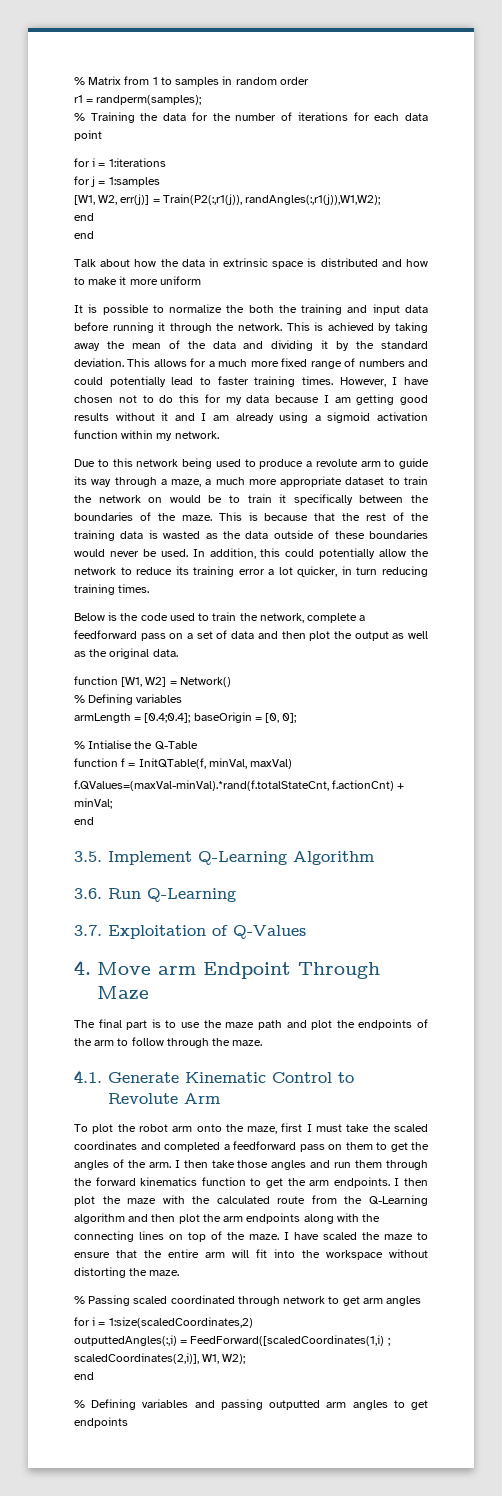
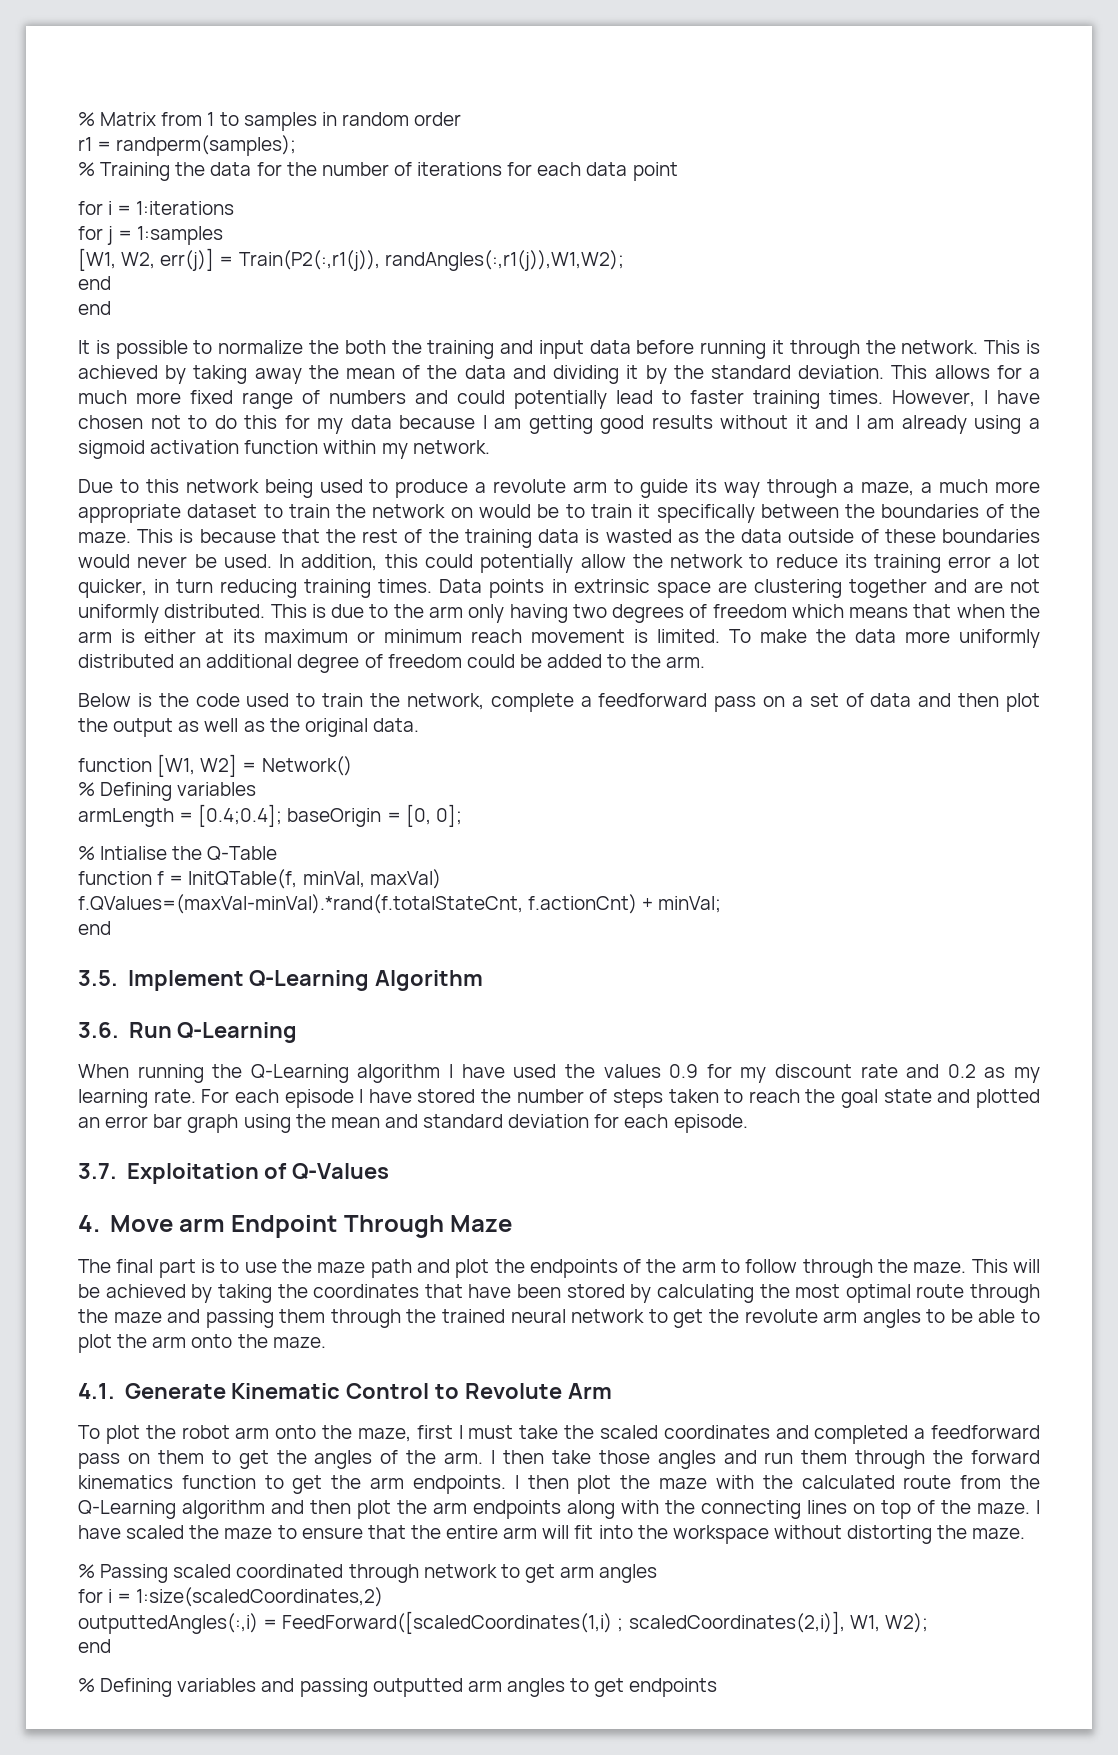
[74,258,428,269] [74,276,201,285] // Talk about how the data in extrinsic space is distributed and how to make it more uniform -> (111, 308) none
(150, 588) none -> [439,579,1040,598] [78,604,1041,623] [78,629,1040,648] [78,654,706,673] Data points in extrinsic space are clustering together and are not uniformly distributed. This is due to the arm only having two degrees of freedom which means that when the arm is either at its maximum or minimum reach movement is limited. To make the data more uniformly distributed an additional degree of freedom could be added to the arm.
(236, 895) none -> [78,1064,1040,1083] [78,1089,1041,1108] [78,1114,748,1133] // When running the Q-Learning algorithm I have used the values 0.9 for my discount rate and 0.2 as my learning rate. For each episode I have stored the number of steps taken to reach the goal state and plotted an error bar graph using the mean and standard deviation for each episode.
(263, 1043) none -> [971,1259,1041,1273] [78,1284,1040,1303] [78,1309,1040,1328] [78,1334,326,1353] This will be achieved by taking the coordinates that have been stored by calculating the most optimal route through the maze and passing them through the trained neural network to get the revolute arm angles to be able to plot the arm onto the maze.

